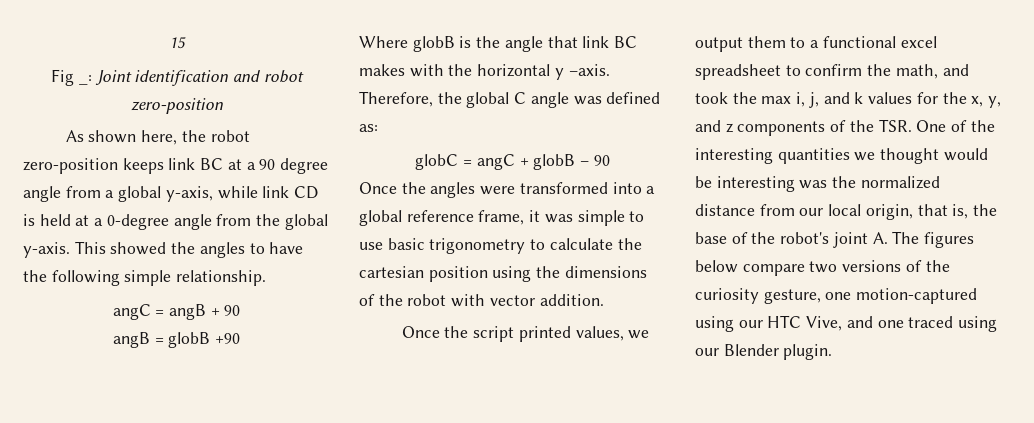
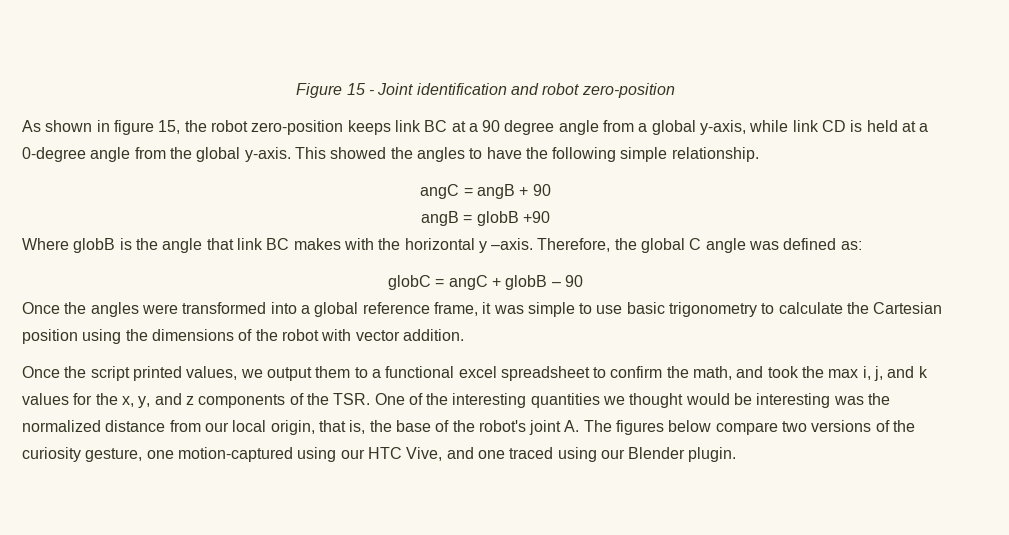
(168, 43) none -> [296,83,343,98] Figure
[51,69,92,86] // Fig _: -> [369,90,375,95] -
[141,130,178,145] here, -> [96,120,181,135] in figure 15,
[359,266,424,278] cartesian -> [873,302,943,314] Cartesian

